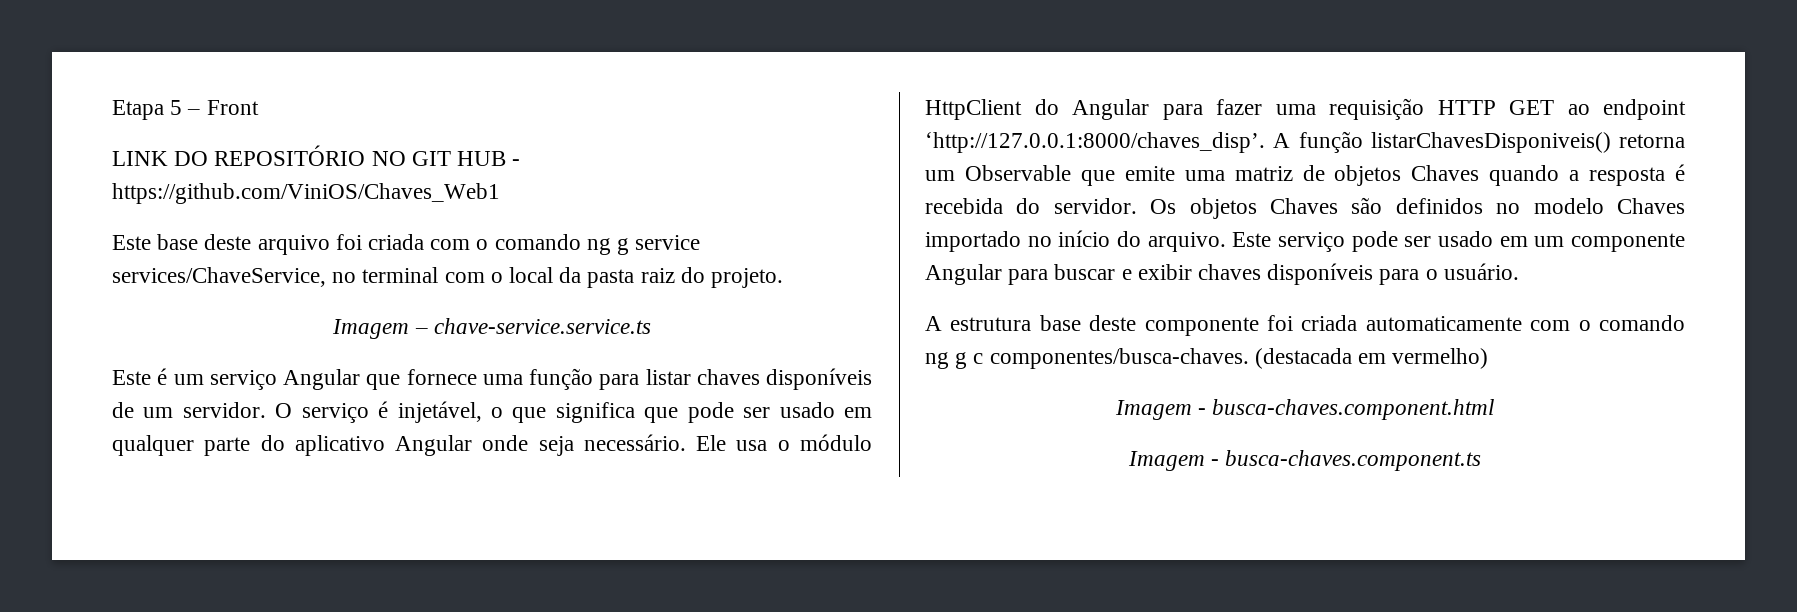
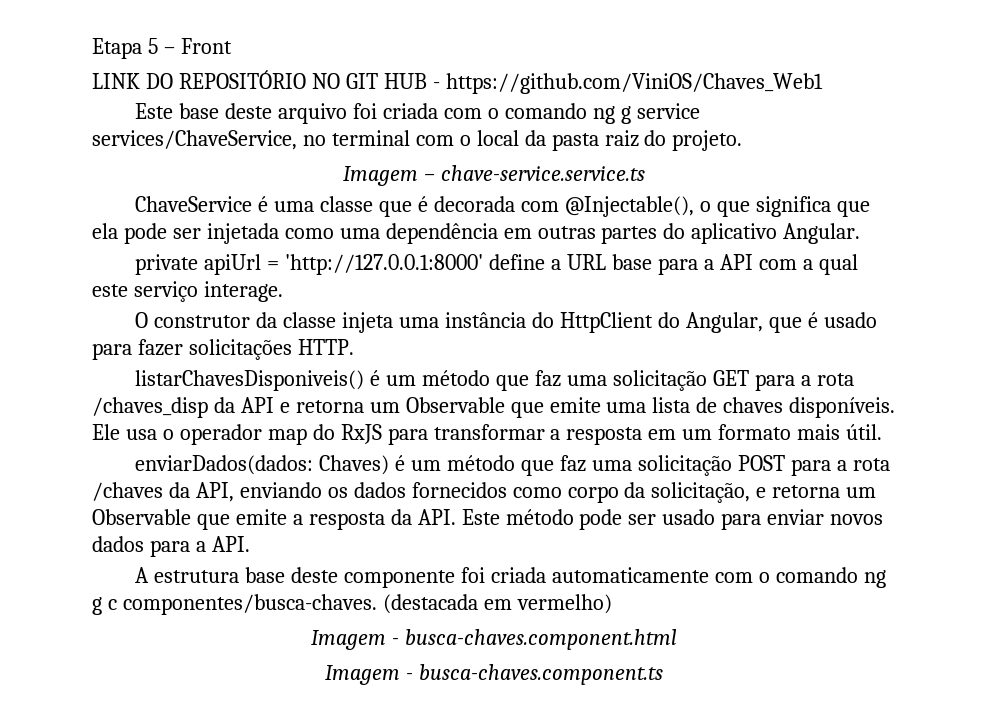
[112,368,872,390] [112,401,482,423] Este é um serviço Angular que fornece uma função para listar chaves disponíveis de um servidor. O serviço é injetável, -> [135,196,694,217] ChaveService é uma classe que é decorada com @Injectable(),
[687,402,873,423] [112,434,872,456] [925,98,1686,120] [925,131,1611,153] pode ser usado em qualquer parte do aplicativo Angular onde seja necessário. Ele usa o módulo HttpClient do Angular para fazer uma requisição HTTP GET ao endpoint ‘http://127.0.0.1:8000/chaves_disp’. A função listarChavesDisponiveis() -> [92,223,861,244] [135,254,858,275] [92,281,283,302] [135,312,877,333] [92,339,354,360] [135,370,854,391] [92,397,290,418] ela pode ser injetada como uma dependência em outras partes do aplicativo Angular. // private apiUrl = 'http://127.0.0.1:8000' define a URL base para a API com a qual este serviço interage. // O construtor da classe injeta uma instância do HttpClient do Angular, que é usado para fazer solicitações HTTP. // listarChavesDisponiveis() é um método que faz uma solicitação GET para a rota /chaves_disp da API e
[1234,164,1685,186] [925,197,1685,219] [925,230,1685,252] [925,263,1519,285] matriz de objetos Chaves quando a resposta é recebida do servidor. Os objetos Chaves são definidos no modelo Chaves importado no início do arquivo. Este serviço pode ser usado em um componente Angular para buscar e exibir chaves disponíveis para o usuário. -> [652,397,896,418] [92,424,883,445] [135,455,890,476] [92,482,877,503] [92,509,884,530] [92,536,250,557] lista de chaves disponíveis. Ele usa o operador map do RxJS para transformar a resposta em um formato mais útil. // enviarDados(dados: Chaves) é um método que faz uma solicitação POST para a rota /chaves da API, enviando os dados fornecidos como corpo da solicitação, e retorna um Observable que emite a resposta da API. Este método pode ser usado para enviar novos dados para a API.

